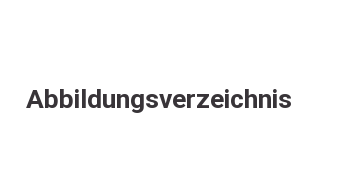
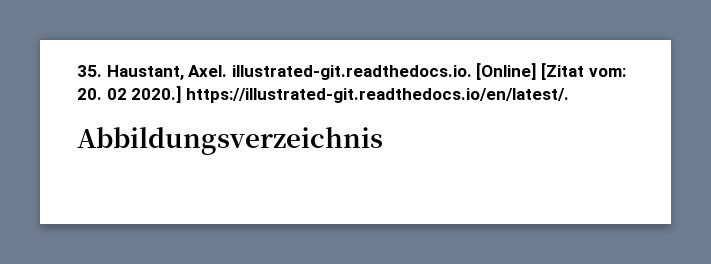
(26, 101) none -> [77,63,626,80] [77,86,569,103] 35. Haustant, Axel. illustrated-git.readthedocs.io. [Online] [Zitat vom: 20. 02 2020.] https://illustrated-git.readthedocs.io/en/latest/. //

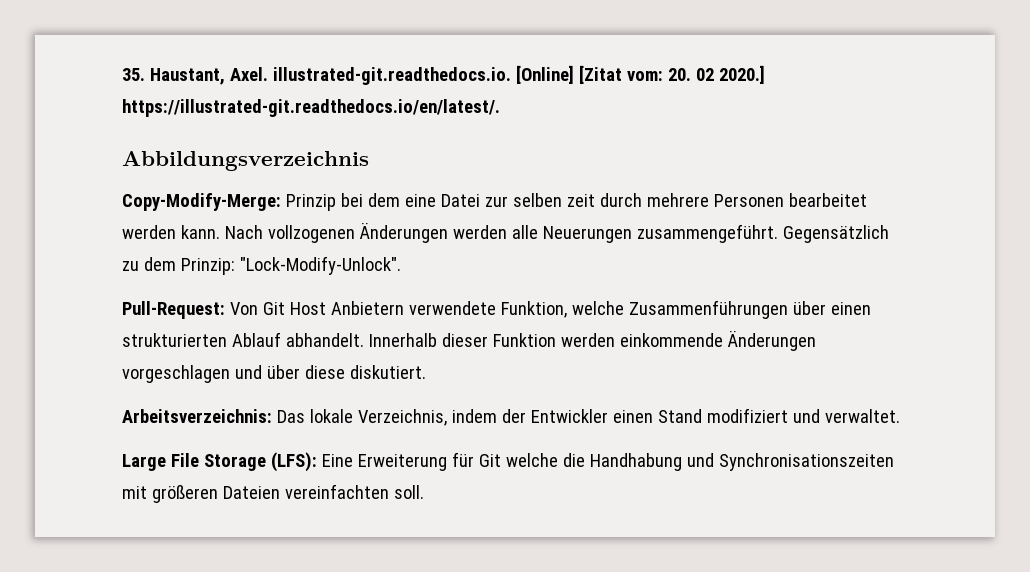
(383, 141) none -> [122,193,867,211] [122,222,889,243] [122,256,401,275] [122,300,871,319] [122,330,816,351] [122,365,426,383] [122,408,900,426] [122,452,894,472] [122,484,424,503] // Copy-Modify-Merge: Prinzip bei dem eine Datei zur selben zeit durch mehrere Personen bearbeitet werden kann. Nach vollzogenen Änderungen werden alle Neuerungen zusammengeführt. Gegensätzlich zu dem Prinzip: "Lock-Modify-Unlock". // Pull-Request: Von Git Host Anbietern verwendete Funktion, welche Zusammenführungen über einen strukturierten Ablauf abhandelt. Innerhalb dieser Funktion werden einkommende Änderungen vorgeschlagen und über diese diskutiert. // Arbeitsverzeichnis: Das lokale Verzeichnis, indem der Entwickler einen Stand modifiziert und verwaltet. // Large File Storage (LFS): Eine Erweiterung für Git welche die Handhabung und Synchronisationszeiten mit größeren Dateien vereinfachten soll.

